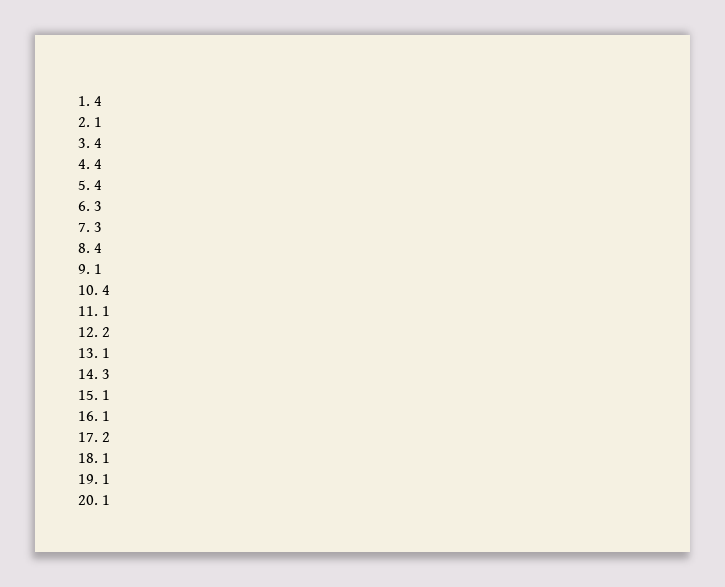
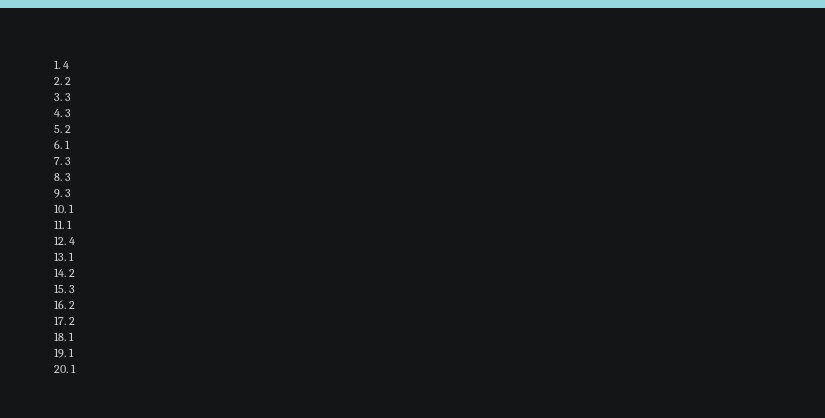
[94,117,103,127] 1 -> [65,77,72,85] 2
[94,138,103,148] 4 -> [65,93,72,101] 3
[94,159,103,169] 4 -> [65,109,72,117] 3
[94,180,103,190] 4 -> [65,125,72,133] 2
[94,201,103,211] 3 -> [65,140,71,149] 1
[94,243,103,253] 4 -> [65,173,72,181] 3
[94,264,103,274] 1 -> [65,189,72,197] 3
[102,285,111,295] 4 -> [69,204,75,213] 1
[102,327,111,337] 2 -> [69,237,76,245] 4
[102,369,111,379] [78,390,111,400] 3 // 15. 1 -> [69,269,76,277] [54,284,76,293] 2 // 15. 3
[102,411,111,421] 1 -> [69,301,76,309] 2

